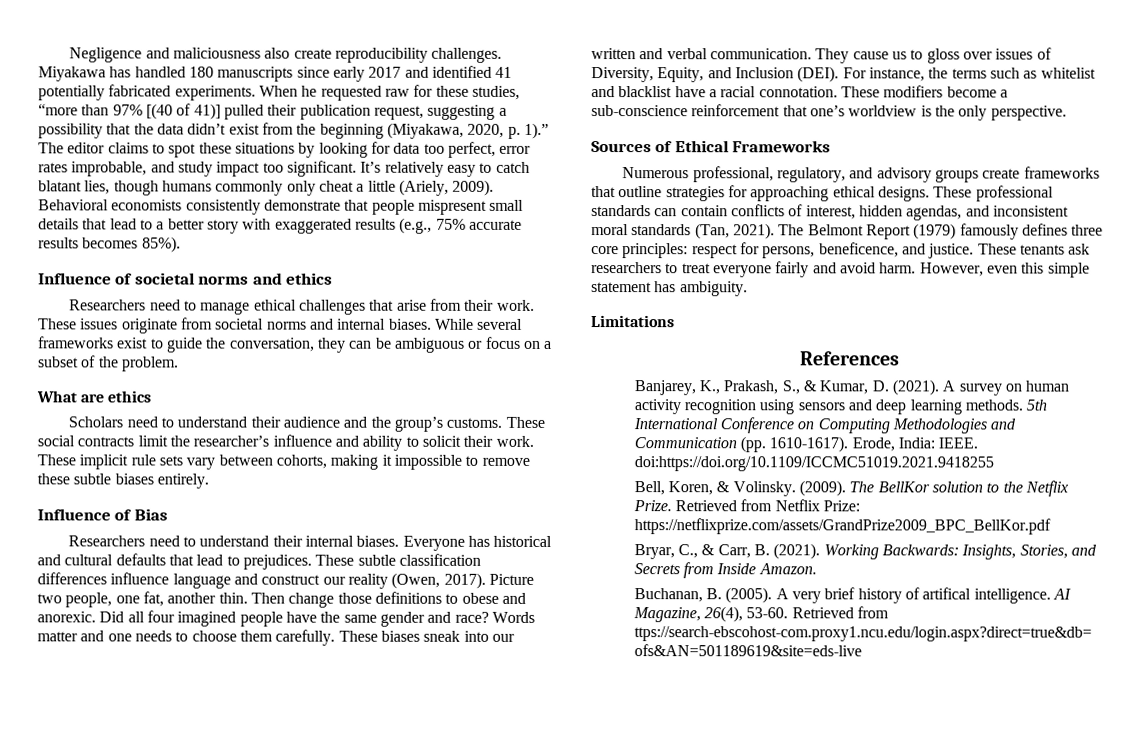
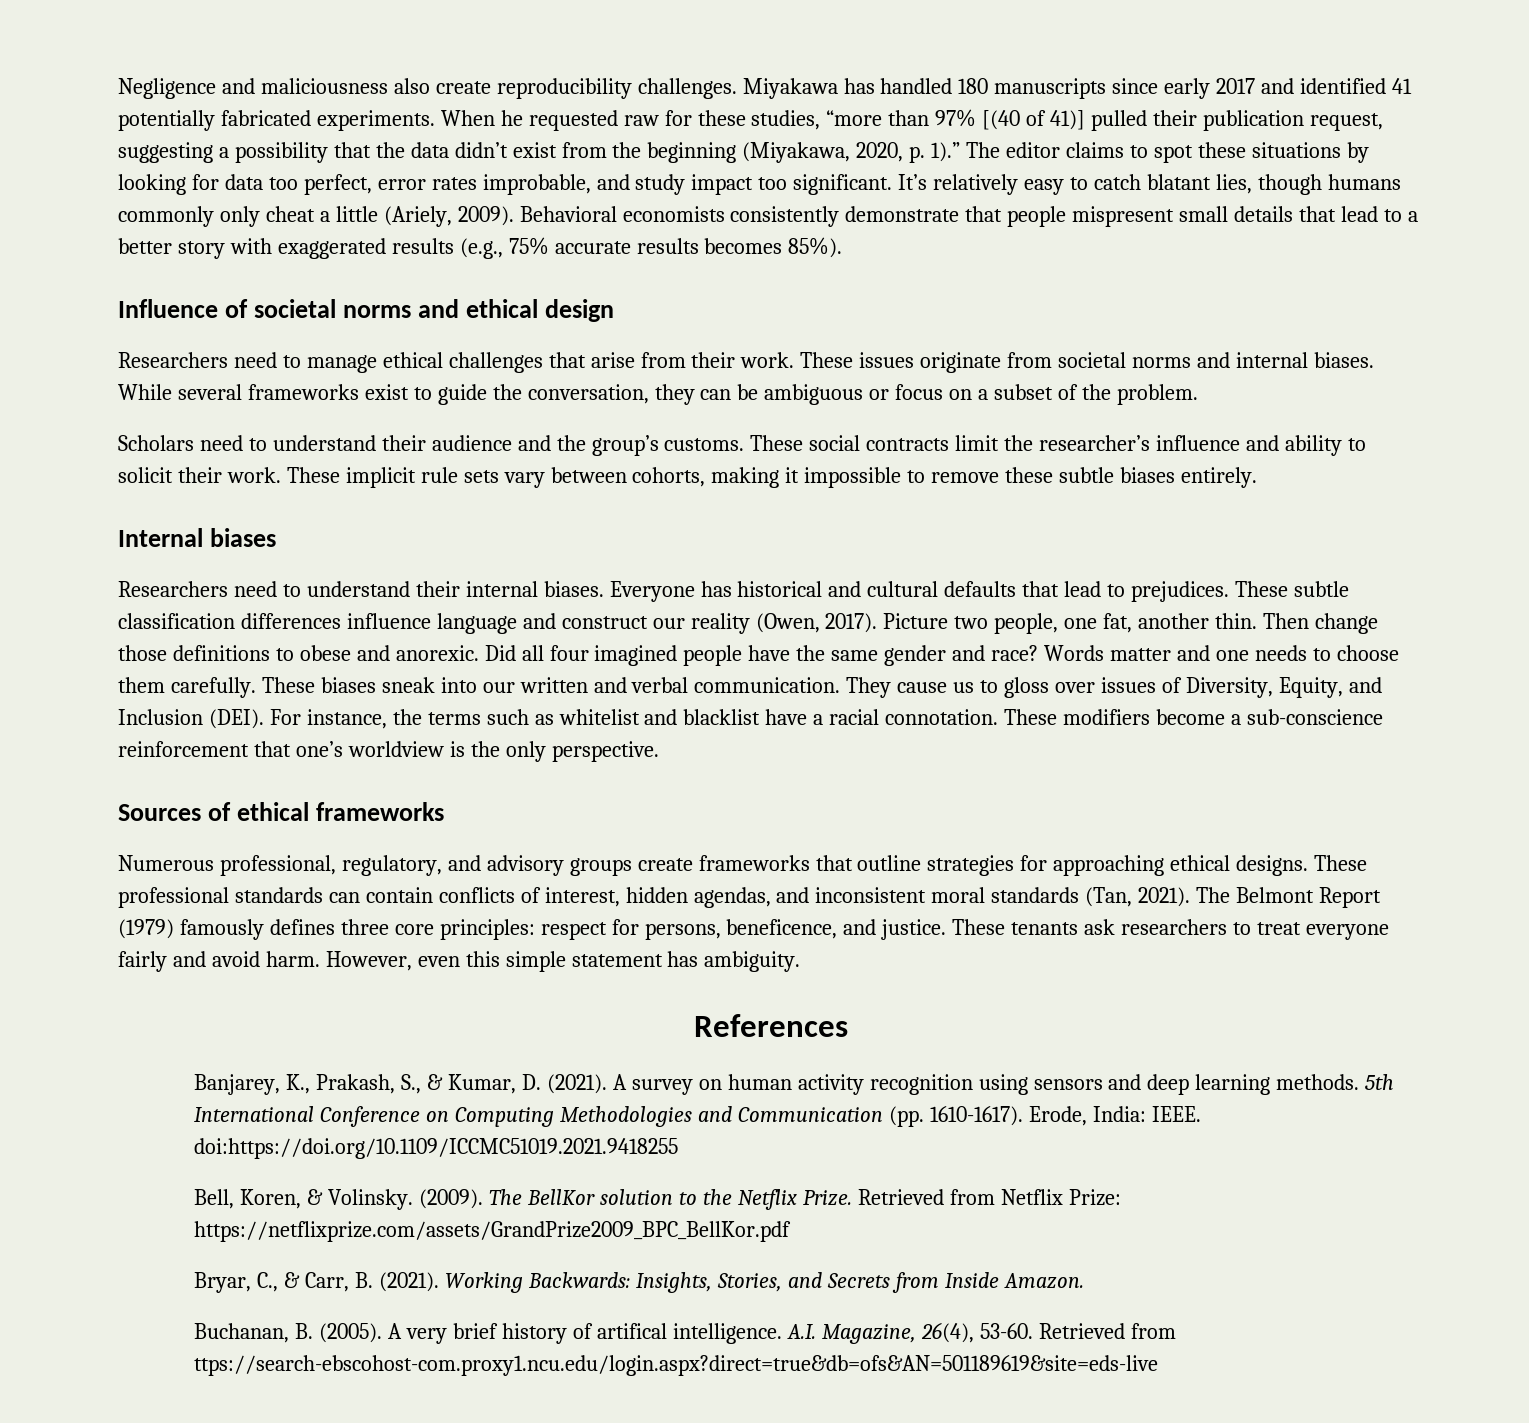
[286,272,334,285] ethics -> [466,299,615,322] ethical design
[36,390,152,403] // What are ethics -> (1198, 394) none
[37,508,168,521] Influence of Bias -> [118,528,277,547] Internal biases
[674,140,832,153] Ethical Frameworks -> [237,802,445,821] ethical frameworks
[591,315,675,328] // Limitations -> (801, 961) none
[1052,588,1071,600] AI -> [786,1324,816,1339] A.I.

